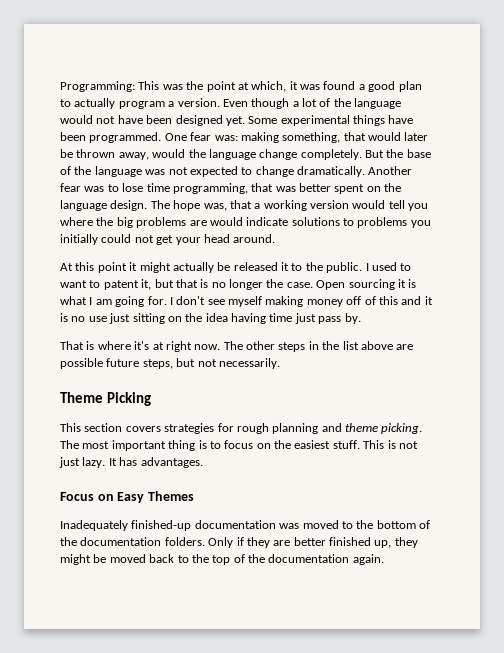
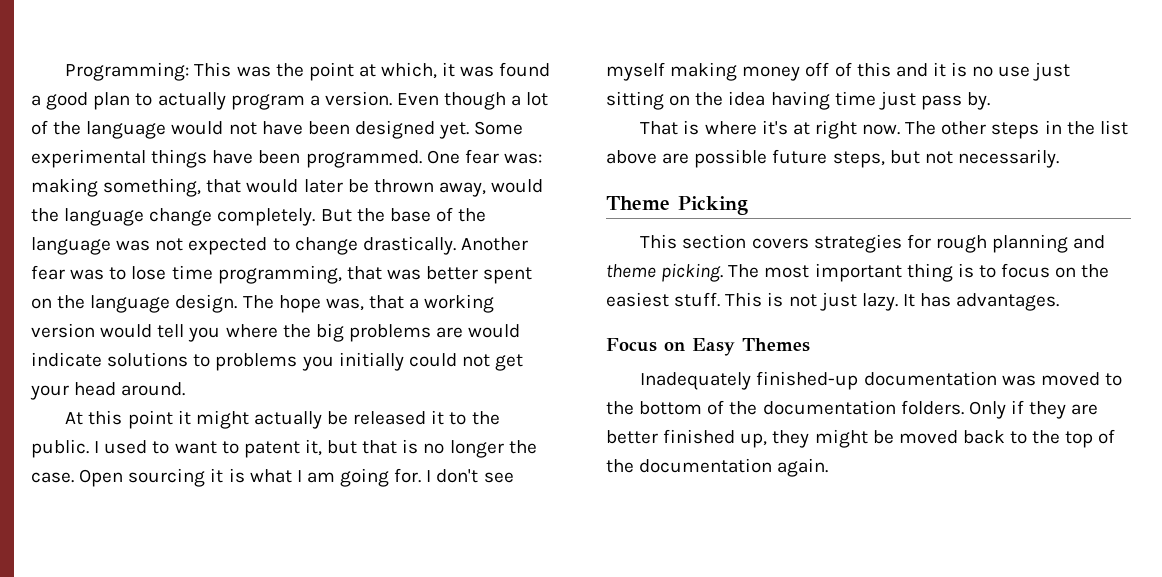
[297,166,365,177] dramatically. -> [362,236,456,255] drastically.

